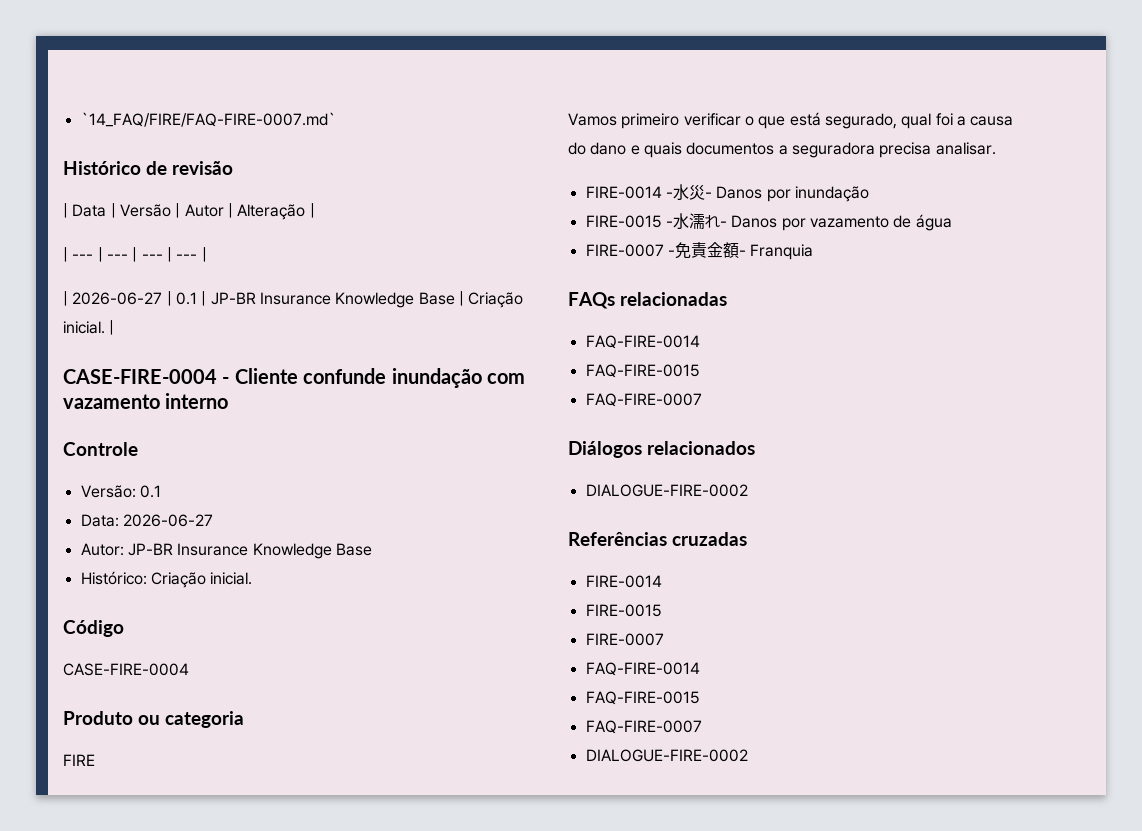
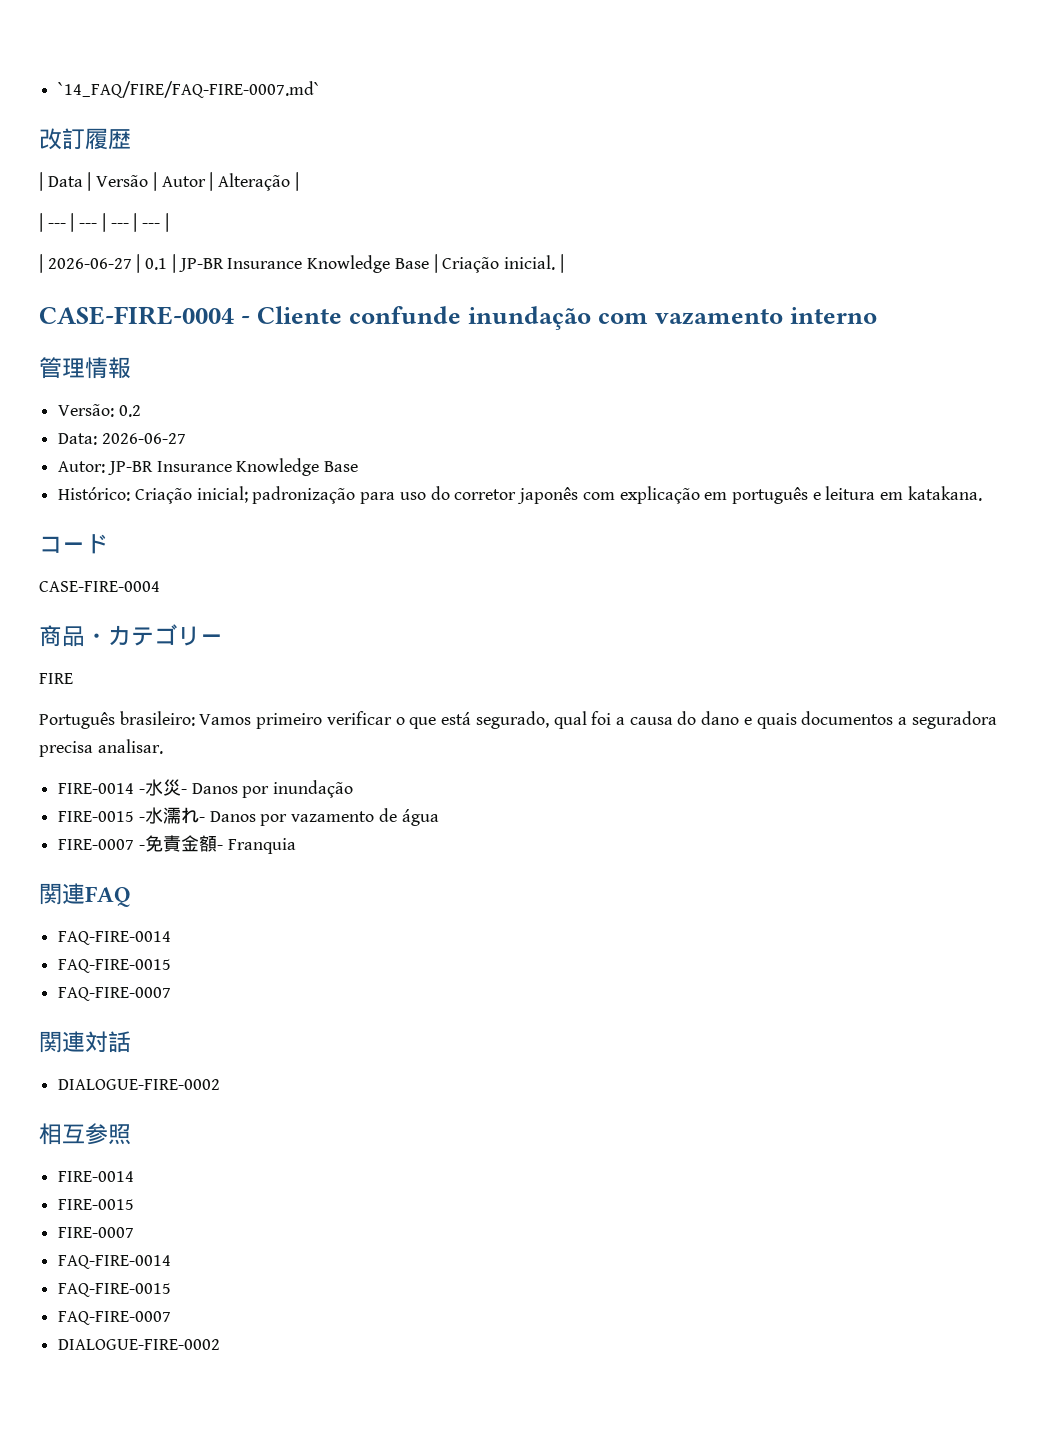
[63,161,233,175] Histórico de revisão -> [39,128,131,150] 改訂履歴
[63,442,138,456] Controle -> [39,357,131,379] 管理情報
[139,485,161,498] 0.1 -> [118,405,141,417] 0.2
[210,572,253,585] [63,620,124,637] [63,663,189,676] [63,711,244,728] inicial. // Código // CASE-FIRE-0004 // Produto ou categoria -> [196,486,982,504] [39,534,108,554] [39,581,160,592] [39,624,223,647] inicial; padronização para uso do corretor japonês com explicação em português e leitura em katakana. // コード // CASE-FIRE-0004 // 商品・カテゴリー
(95, 760) none -> [39,711,195,729] Português brasileiro:
[568,292,727,309] [585,335,700,349] [585,364,700,378] [585,393,702,407] [568,441,755,458] FAQs relacionadas // FAQ-FIRE-0014 // FAQ-FIRE-0015 // FAQ-FIRE-0007 // Diálogos relacionados -> [39,883,130,907] [58,931,172,945] [58,959,172,973] [58,987,172,1001] [39,1031,131,1053] 関連FAQ // FAQ-FIRE-0014 // FAQ-FIRE-0015 // FAQ-FIRE-0007 // 関連対話
[568,532,747,546] Referências cruzadas -> [39,1123,131,1145] 相互参照

